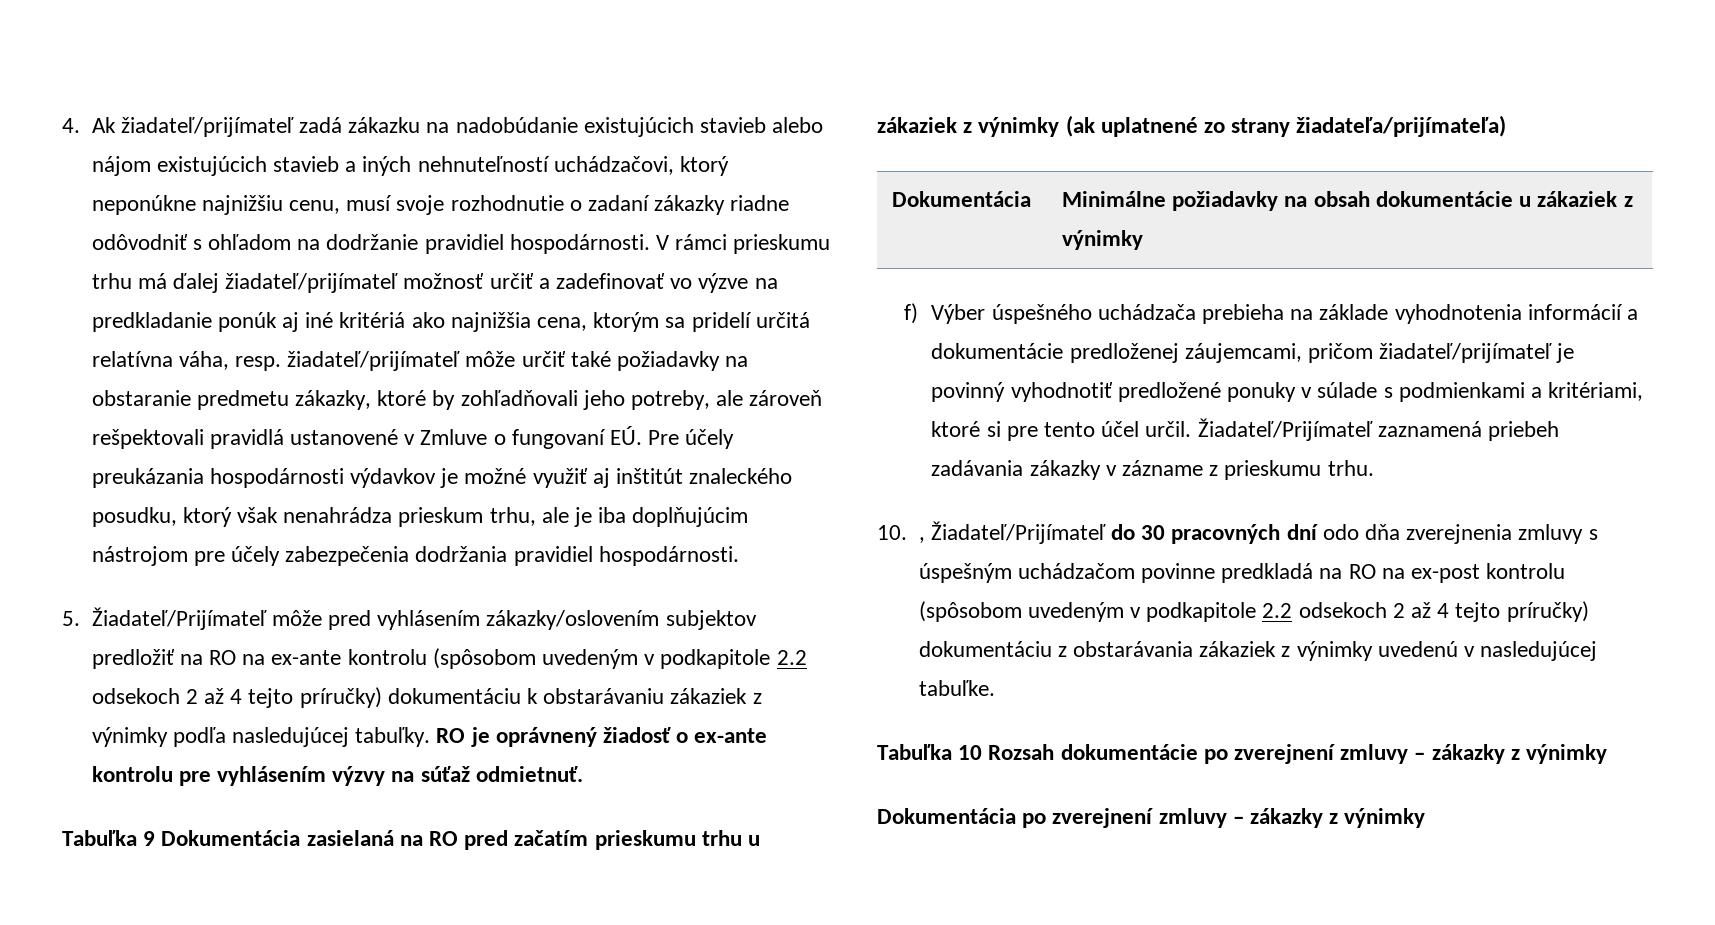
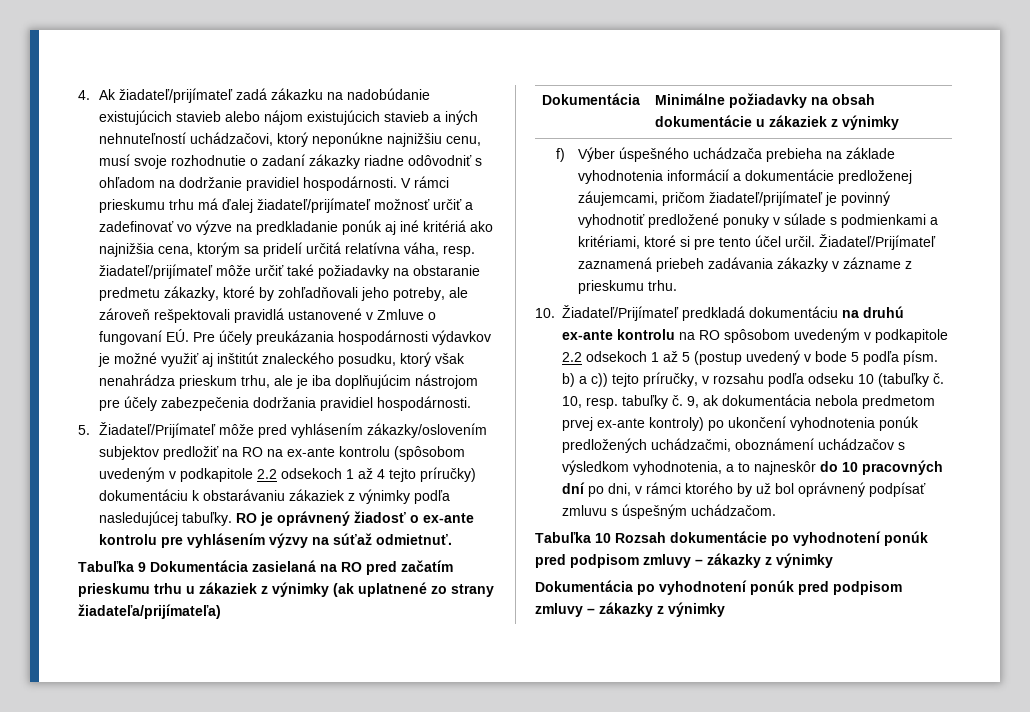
[185,689,198,704] 2 -> [346,469,355,479] 1
[918,521,1598,544] [918,563,1566,583] [918,601,1589,622] [918,641,1598,661] [918,680,995,696] , Žiadateľ/Prijímateľ do 30 pracovných dní odo dňa zverejnenia zmluvy s úspešným uchádzačom povinne predkladá na RO na ex-post kontrolu (spôsobom uvedeným v podkapitole 2.2 odsekoch 2 až 4 tejto príručky) dokumentáciu z obstarávania zákaziek z výnimky uvedenú v nasledujúcej tabuľke. -> [562,305,904,321] [562,328,948,343] [562,350,938,365] [562,372,944,387] [562,394,935,409] [562,416,919,431] [562,438,905,453] [562,460,943,475] [562,482,926,497] [562,504,776,519] Žiadateľ/Prijímateľ predkladá dokumentáciu na druhú ex-ante kontrolu na RO spôsobom uvedeným v podkapitole 2.2 odsekoch 1 až 5 (postup uvedený v bode 5 podľa písm. b) a c)) tejto príručky, v rozsahu podľa odseku 10 (tabuľky č. 10, resp. tabuľky č. 9, ak dokumentácia nebola predmetom prvej ex-ante kontroly) po ukončení vyhodnotenia ponúk predložených uchádzačmi, oboznámení uchádzačov s výsledkom vyhodnotenia, a to najneskôr do 10 pracovných dní po dni, v rámci ktorého by už bol oprávnený podpísať zmluvu s úspešným uchádzačom.
[1234,744,1336,764] zverejnení -> [793,531,928,546] [535,554,639,568] vyhodnotení ponúk pred podpisom
[1052,808,1154,828] zverejnení -> [659,580,902,595] vyhodnotení ponúk pred podpisom

